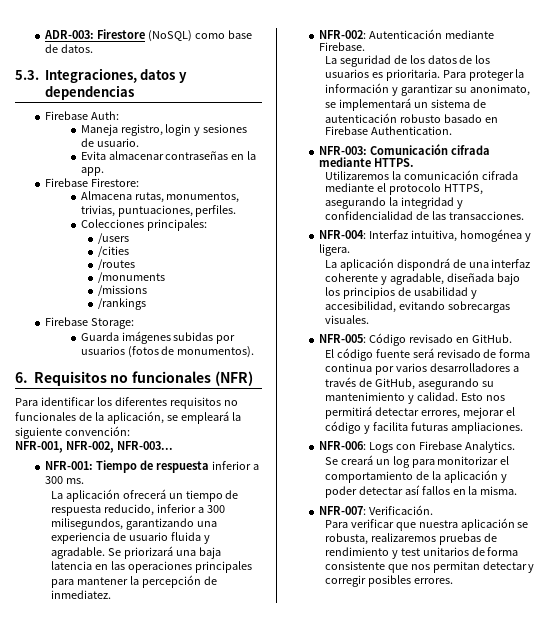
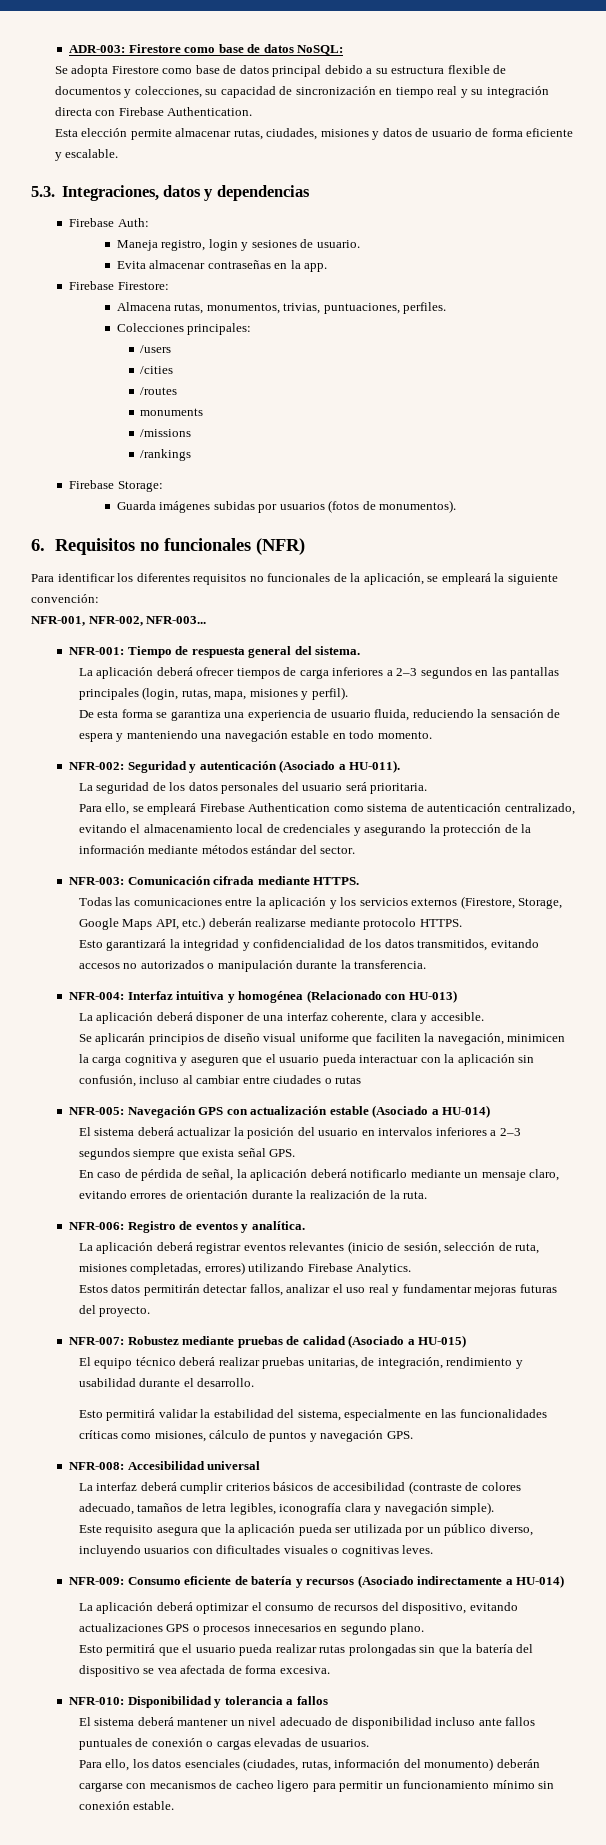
[147,30,252,42] [44,44,93,53] (NoSQL) como base de datos. -> [184,44,344,55] [54,65,507,77] [54,86,549,98] [54,107,253,116] [54,128,574,140] [54,149,119,161] como base de datos NoSQL: // Se adopta Firestore como base de datos principal debido a su estructura flexible de documentos y colecciones, su capacidad de sincronización en tiempo real y su integración directa con Firebase Authentication. // Esta elección permite almacenar rutas, ciudades, misiones y datos de usuario de forma eficiente y escalable.
[98,272,166,283] /monuments -> [140,408,204,416] monuments
[211,461,259,470] [44,476,84,484] [50,489,239,502] [50,504,225,516] [50,518,217,530] [50,532,210,544] [50,546,221,559] [50,561,252,573] [50,575,217,588] [50,590,111,599] [318,29,494,39] [318,42,365,51] inferior a 300 ms. // La aplicación ofrecerá un tiempo de respuesta reducido, inferior a 300 milisegundos, garantizando una experiencia de usuario fluida y agradable. Se priorizará una baja latencia en las operaciones principales para mantener la percepción de inmediatez. // NFR-002: Autenticación mediante Firebase. -> [248,646,361,658] [78,667,560,679] [78,687,348,700] [78,709,561,721] [78,730,432,742] [69,760,401,773] general del sistema. // La aplicación deberá ofrecer tiempos de carga inferiores a 2–3 segundos en las pantallas principales (login, rutas, mapa, misiones y perfil). // De esta forma se garantiza una experiencia de usuario fluida, reduciendo la sensación de espera y manteniendo una navegación estable en todo momento. // NFR-002: Seguridad y autenticación (Asociado a HU-011).
[459,55,491,64] [324,69,525,81] [324,83,530,96] [324,98,486,111] [324,113,498,123] [324,126,452,135] de los usuarios es prioritaria. Para proteger la información y garantizar su anonimato, se implementará un sistema de autenticación robusto basado en Firebase Authentication. -> [221,782,428,794] [78,803,575,815] [78,824,532,836] [78,845,356,854] personales del usuario será prioritaria. // Para ello, se empleará Firebase Authentication como sistema de autenticación centralizado, evitando el almacenamiento local de credenciales y asegurando la protección de la información mediante métodos estándar del sector.
[324,170,518,180] [324,183,483,195] [324,197,386,209] Utilizaremos la comunicación cifrada mediante el protocolo HTTPS, asegurando -> [78,896,563,909] [78,917,462,930] [78,939,167,951] Todas las comunicaciones entre la aplicación y los servicios externos (Firestore, Storage, Google Maps API, etc.) deberán realizarse mediante protocolo HTTPS. // Esto garantizará
[431,211,524,220] [318,229,531,242] [318,244,350,256] [324,258,450,271] las transacciones. // NFR-004: Interfaz intuitiva, homogénea y ligera. // La aplicación dispondrá -> [365,939,539,951] [78,960,427,972] [69,990,457,1003] [78,1012,245,1024] los datos transmitidos, evitando accesos no autorizados o manipulación durante la transferencia. // NFR-004: Interfaz intuitiva y homogénea (Relacionado con HU-013) // La aplicación deberá disponer
[324,273,520,285] [324,287,477,299] [324,301,510,313] [324,315,369,324] [318,333,512,346] [324,348,531,361] [324,363,519,375] [324,377,494,390] [324,392,505,404] [324,406,515,419] [324,421,523,434] [318,441,515,453] [324,455,510,468] [324,470,507,483] [324,485,518,498] [318,505,433,515] [324,518,529,531] [324,533,497,545] [324,547,519,559] [324,561,535,573] [324,575,453,587] coherente y agradable, diseñada bajo los principios de usabilidad y accesibilidad, evitando sobrecargas visuales. // NFR-005: Código revisado en GitHub. // El código fuente será revisado de forma continua por varios desarrolladores a través de GitHub, asegurando su mantenimiento y calidad. Esto nos permitirá detectar errores, mejorar el código y facilita futuras ampliaciones. // NFR-006: Logs con Firebase Analytics. // Se creará un log para monitorizar el comportamiento de la aplicación y poder detectar así fallos en la misma. // NFR-007: Verificación. // Para verificar que nuestra aplicación se robusta, realizaremos pruebas de rendimiento y test unitarios de forma consistente que nos permitan detectar y corregir posibles errores. -> [331,1012,484,1024] [78,1033,566,1045] [78,1054,535,1066] [78,1075,362,1087] [69,1105,491,1118] [78,1127,521,1139] [78,1148,296,1160] [78,1169,560,1181] [78,1190,428,1199] [69,1221,305,1233] [78,1241,540,1254] [78,1262,412,1275] [78,1284,557,1296] [78,1305,151,1317] [69,1335,467,1348] [78,1357,523,1369] [78,1378,255,1387] [78,1409,547,1421] [78,1430,413,1442] [69,1461,261,1470] [78,1481,521,1494] [78,1502,495,1515] [78,1524,533,1536] [78,1545,434,1557] [69,1575,565,1588] [78,1602,518,1614] [78,1623,425,1635] [78,1644,534,1656] [78,1665,330,1677] [69,1696,328,1708] [78,1717,536,1729] [78,1738,370,1750] [78,1758,540,1771] [78,1780,555,1792] [78,1801,175,1810] coherente, clara y accesible. // Se aplicarán principios de diseño visual uniforme que faciliten la navegación, minimicen la carga cognitiva y aseguren que el usuario pueda interactuar con la aplicación sin confusión, incluso al cambiar entre ciudades o rutas // NFR-005: Navegación GPS con actualización estable (Asociado a HU-014) // El sistema deberá actualizar la posición del usuario en intervalos inferiores a 2–3 segundos siempre que exista señal GPS. // En caso de pérdida de señal, la aplicación deberá notificarlo mediante un mensaje claro, evitando errores de orientación durante la realización de la ruta. // NFR-006: Registro de eventos y analítica. // La aplicación deberá registrar eventos relevantes (inicio de sesión, selección de ruta, misiones completadas, errores) utilizando Firebase Analytics. // Estos datos permitirán detectar fallos, analizar el uso real y fundamentar mejoras futuras del proyecto. // NFR-007: Robustez mediante pruebas de calidad (Asociado a HU-015) // El equipo técnico deberá realizar pruebas unitarias, de integración, rendimiento y usabilidad durante el desarrollo. // Esto permitirá validar la estabilidad del sistema, especialmente en las funcionalidades críticas como misiones, cálculo de puntos y navegación GPS. // NFR-008: Accesibilidad universal // La interfaz deberá cumplir criterios básicos de accesibilidad (contraste de colores adecuado, tamaños de letra legibles, iconografía clara y navegación simple). // Este requisito asegura que la aplicación pueda ser utilizada por un público diverso, incluyendo usuarios con dificultades visuales o cognitivas leves. // NFR-009: Consumo eficiente de batería y recursos (Asociado indirectamente a HU-014) // La aplicación deberá optimizar el consumo de recursos del dispositivo, evitando actualizaciones GPS o procesos innecesarios en segundo plano. // Esto permitirá que el usuario pueda realizar rutas prolongadas sin que la batería del dispositivo se vea afectada de forma excesiva. // NFR-010: Disponibilidad y tolerancia a fallos // El sistema deberá mantener un nivel adecuado de disponibilidad incluso ante fallos puntuales de conexión o cargas elevadas de usuarios. // Para ello, los datos esenciales (ciudades, rutas, información del monumento) deberán cargarse con mecanismos de cacheo ligero para permitir un funcionamiento mínimo sin conexión estable.

